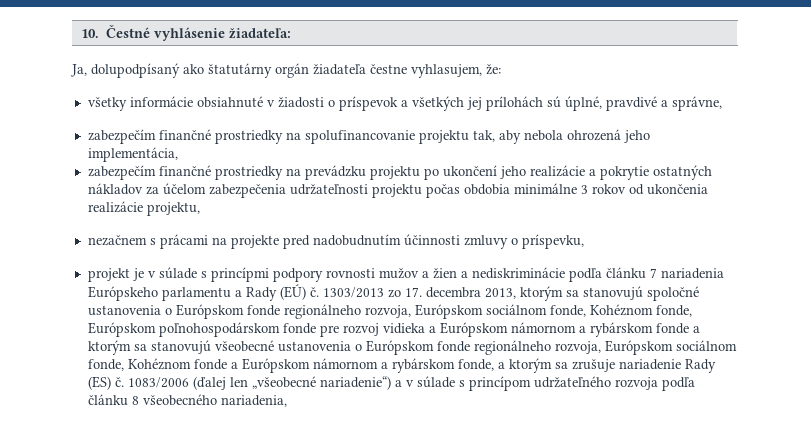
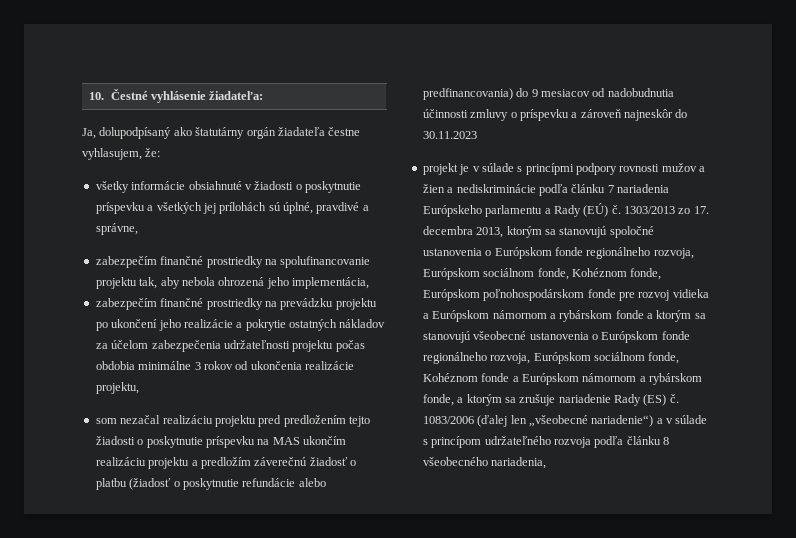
[338,96,398,111] príspevok -> [305,181,361,193] [95,202,145,214] poskytnutie príspevku
[87,234,584,249] nezačnem s prácami na projekte pred nadobudnutím účinnosti zmluvy o príspevku, -> [95,415,370,427] [95,436,346,448] [95,457,356,469] [95,478,326,490] [422,88,674,100] [422,109,688,121] [422,131,477,139] som nezačal realizáciu projektu pred predložením tejto žiadosti o poskytnutie príspevku na MAS ukončím realizáciu projektu a predložím záverečnú žiadosť o platbu (žiadosť o poskytnutie refundácie alebo predfinancovania) do 9 mesiacov od nadobudnutia účinnosti zmluvy o príspevku a zároveň najneskôr do 30.11.2023

